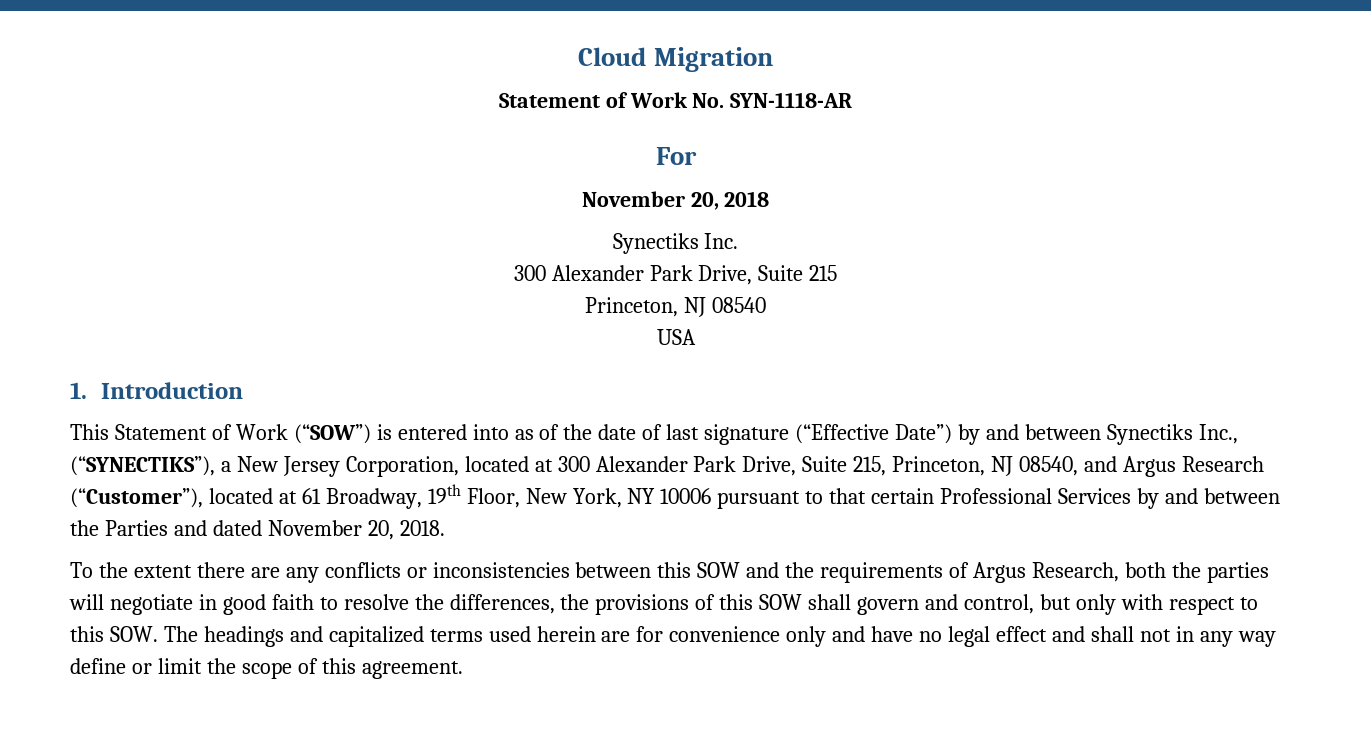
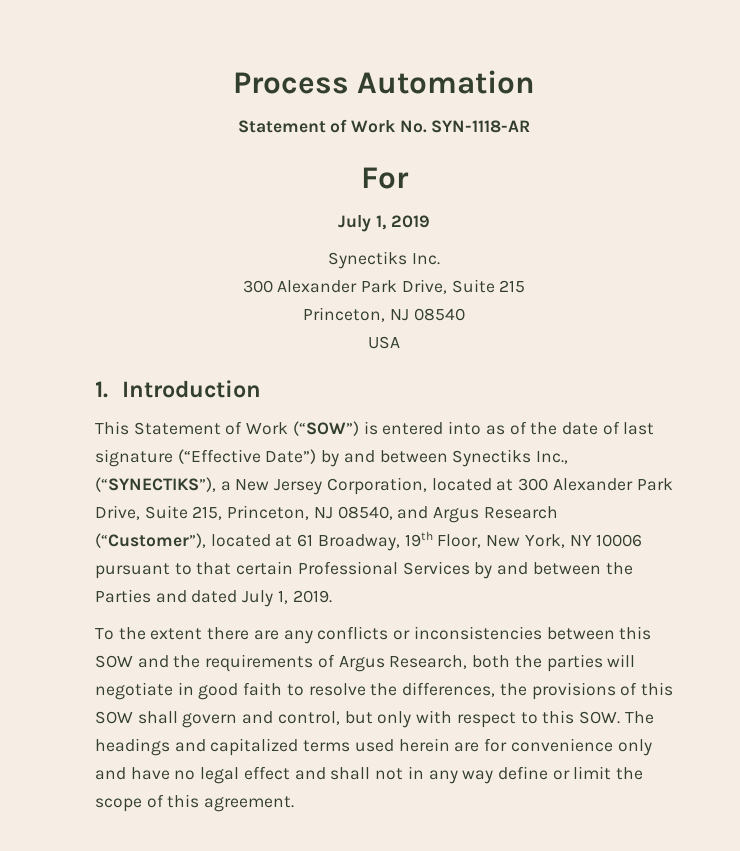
[578,47,773,72] Cloud Migration -> [232,70,536,94] Process Automation
[581,191,770,210] November 20, 2018 -> [338,215,430,232] July 1, 2019
[267,520,445,540] November 20, 2018. -> [242,590,332,607] July 1, 2019.

